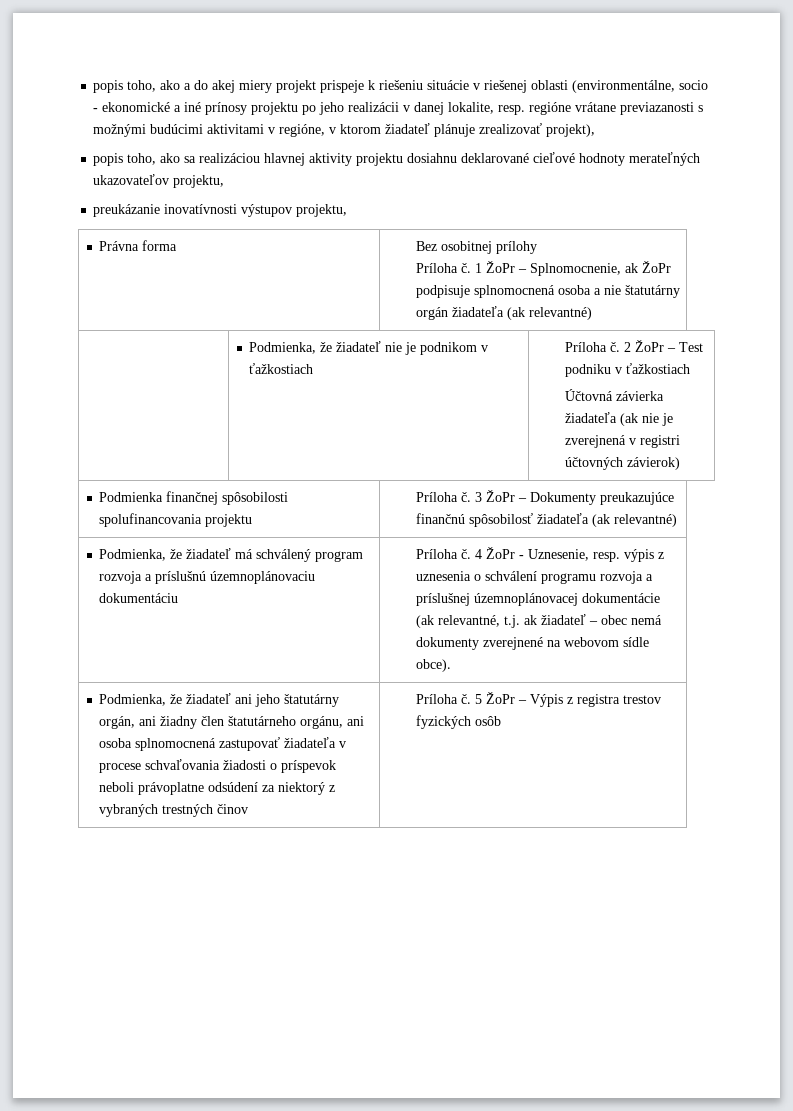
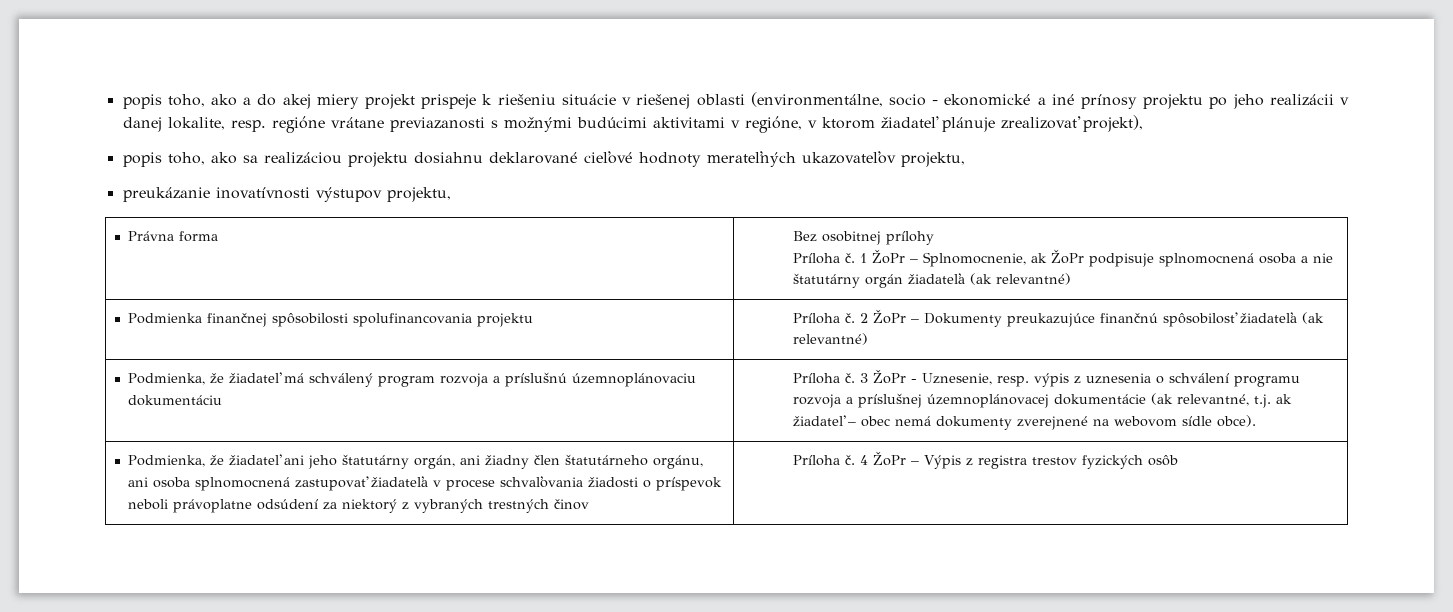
[264,153,353,166] hlavnej aktivity -> (342, 158) none
[249,341,489,355] [249,363,314,374] [564,340,703,352] [564,363,690,377] [564,389,664,401] [564,412,673,426] [564,435,680,448] [564,457,680,470] // | Podmienka, že žiadateľ nie je podnikom v ťažkostiach | Príloha č. 2 ŽoPr – Test podniku v ťažkostiach // Účtovná závierka žiadateľa (ak nie je zverejnená v registri účtovných závierok) -> (1072, 279) none
[474,492,482,502] 3 -> [860,313,869,323] 2
[474,549,482,559] 4 -> [860,373,869,383] 3
[474,694,482,704] 5 -> [860,455,869,465] 4

